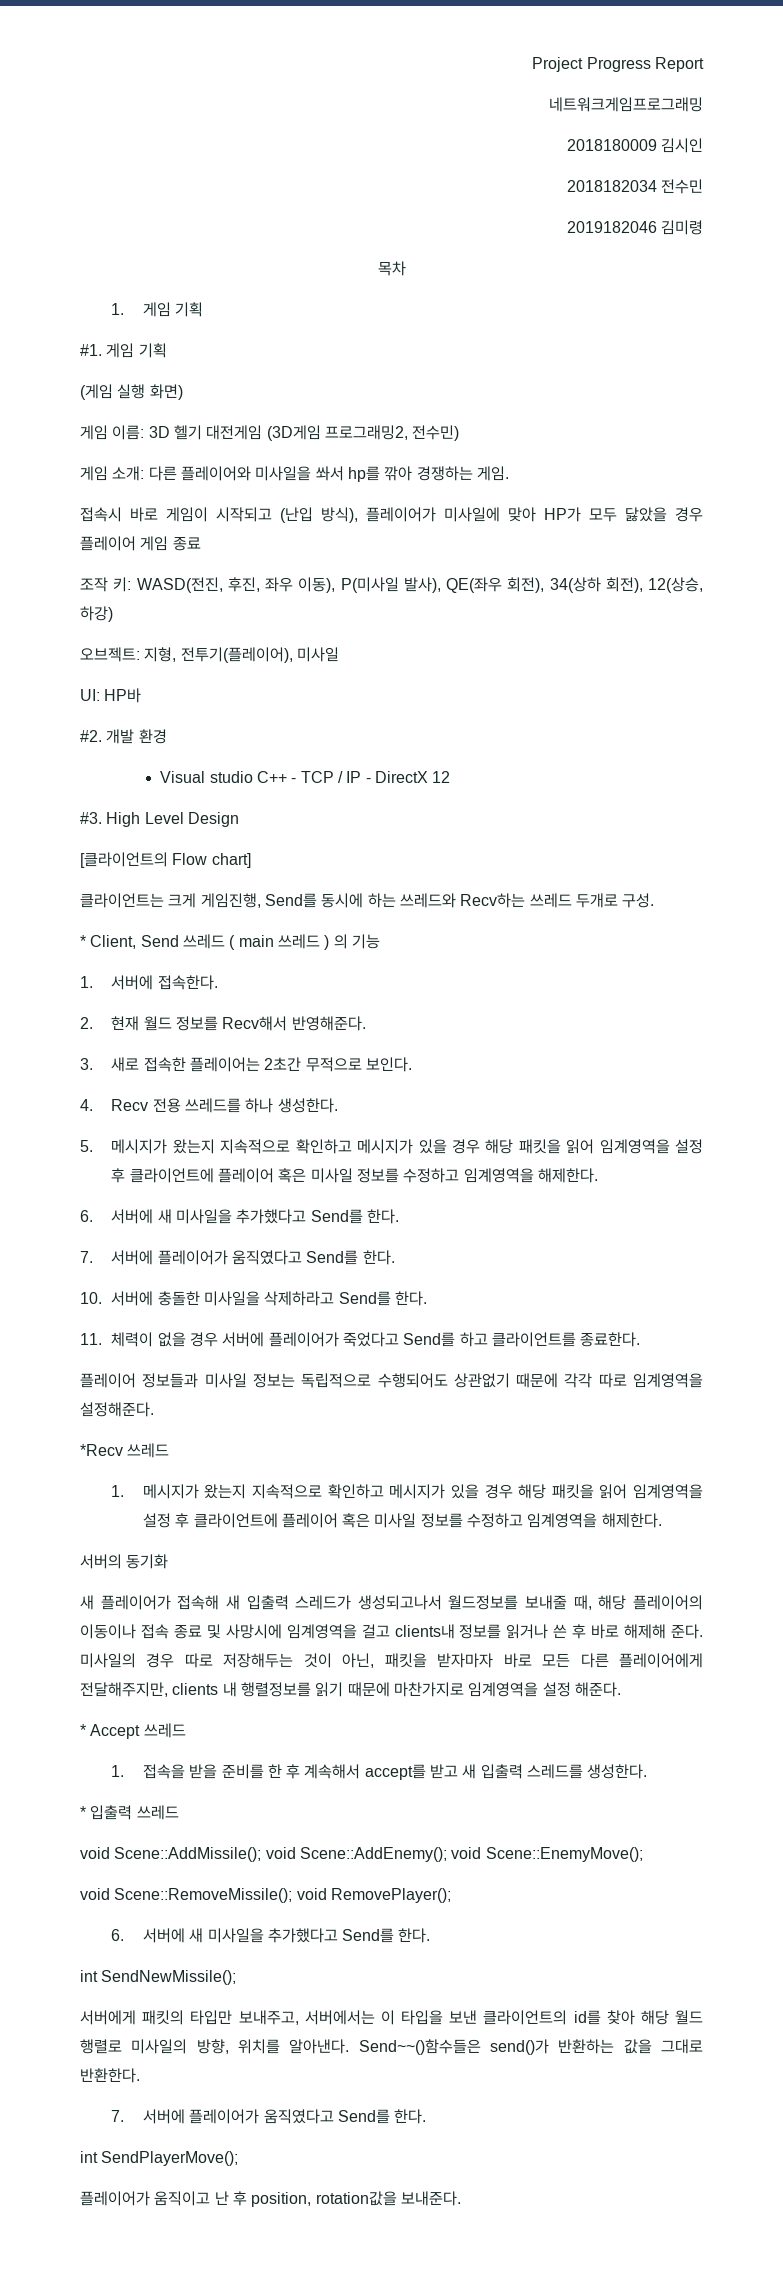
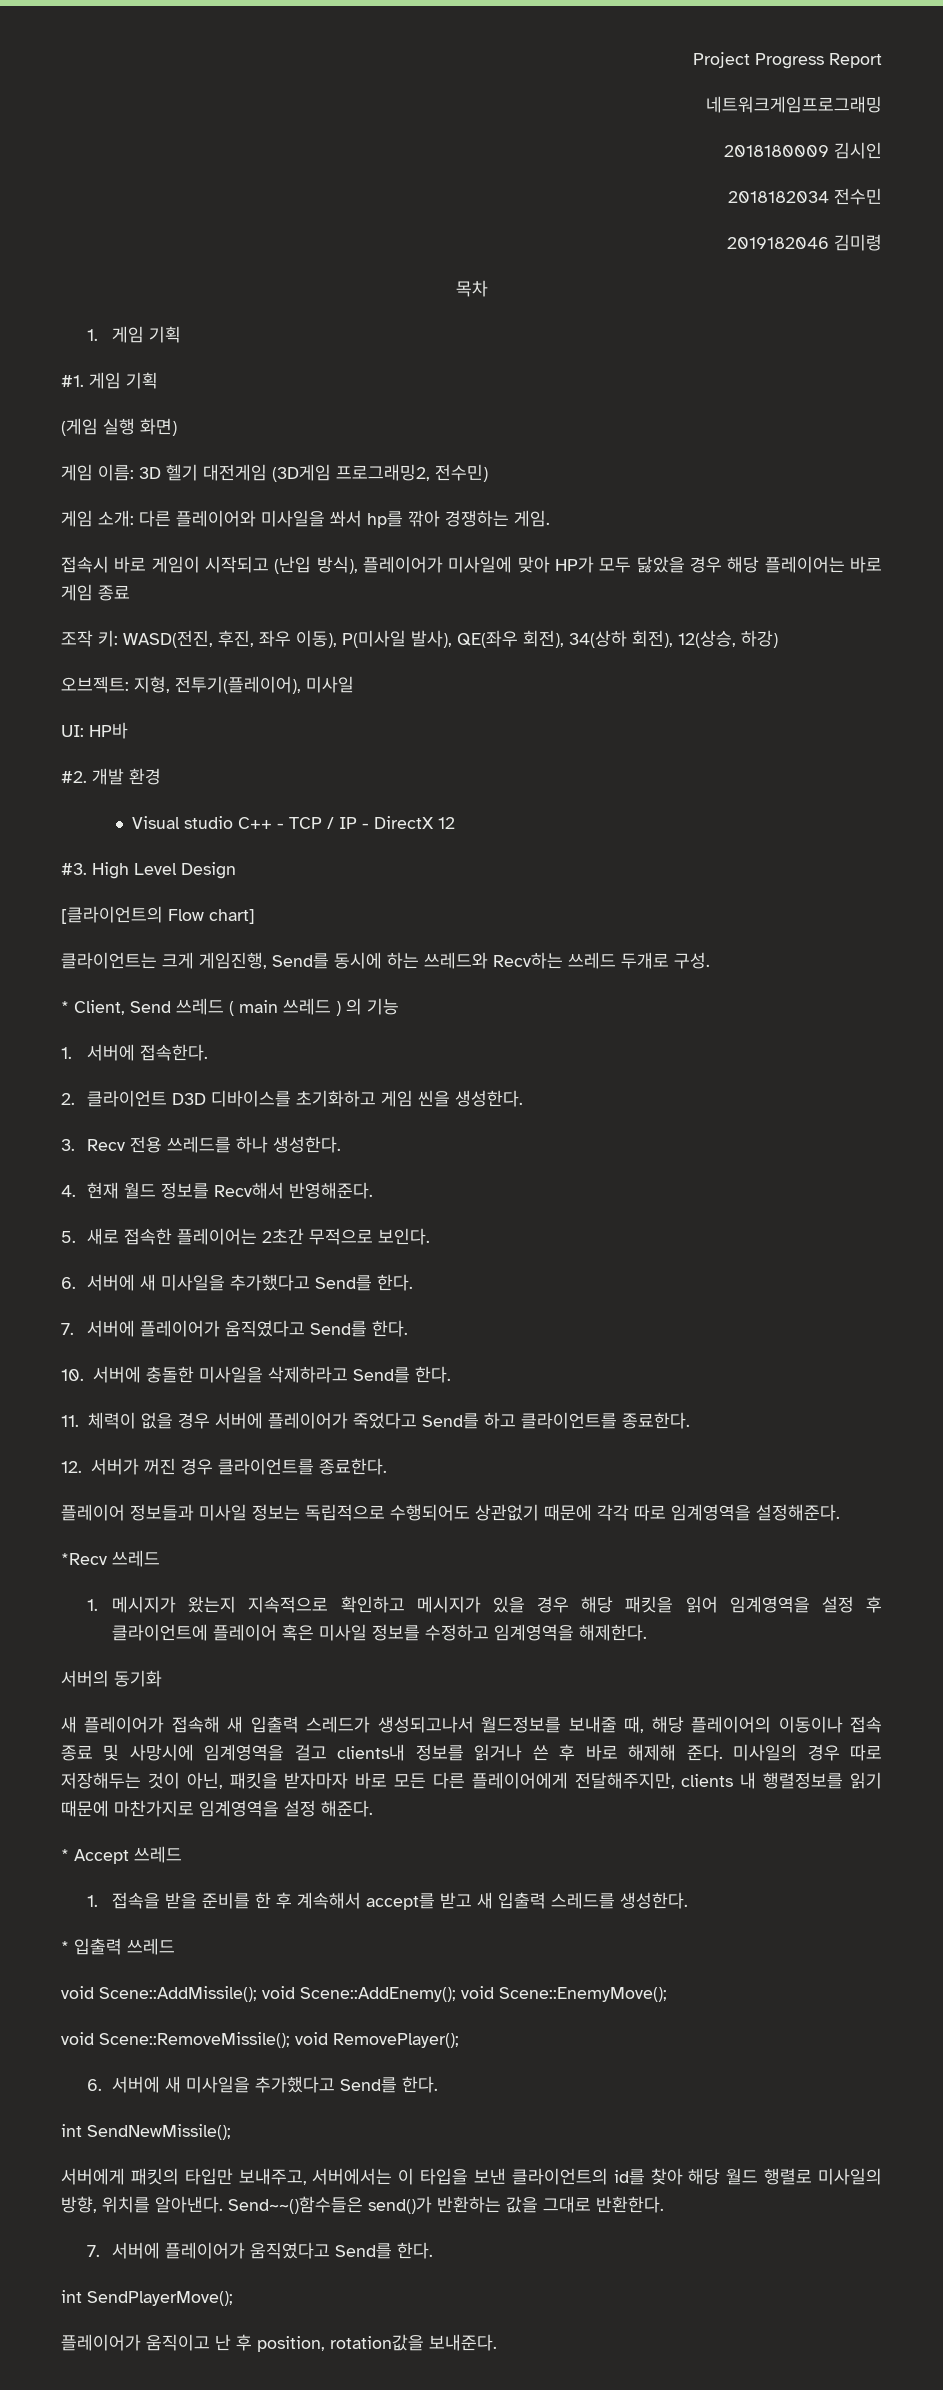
[80,536,136,551] 플레이어 -> [727,556,883,573] 해당 플레이어는 바로
(93, 1023) none -> [86,1090,523,1107] [61,1136,341,1153] [61,1185,76,1197] 클라이언트 D3D 디바이스를 초기화하고 게임 씬을 생성한다. // 3. Recv 전용 쓰레드를 하나 생성한다. // 4.
[80,1058,93,1070] 3. -> [61,1231,76,1243] 5.
[80,1098,338,1113] [80,1139,703,1154] [111,1168,598,1183] // 4. Recv 전용 쓰레드를 하나 생성한다. // 5. 메시지가 왔는지 지속적으로 확인하고 메시지가 있을 경우 해당 패킷을 읽어 임계영역을 설정 후 클라이언트에 플레이어 혹은 미사일 정보를 수정하고 임계영역을 해제한다. -> (430, 1236) none
(641, 1339) none -> [61,1458,387,1475] // 12. 서버가 꺼진 경우 클라이언트를 종료한다.

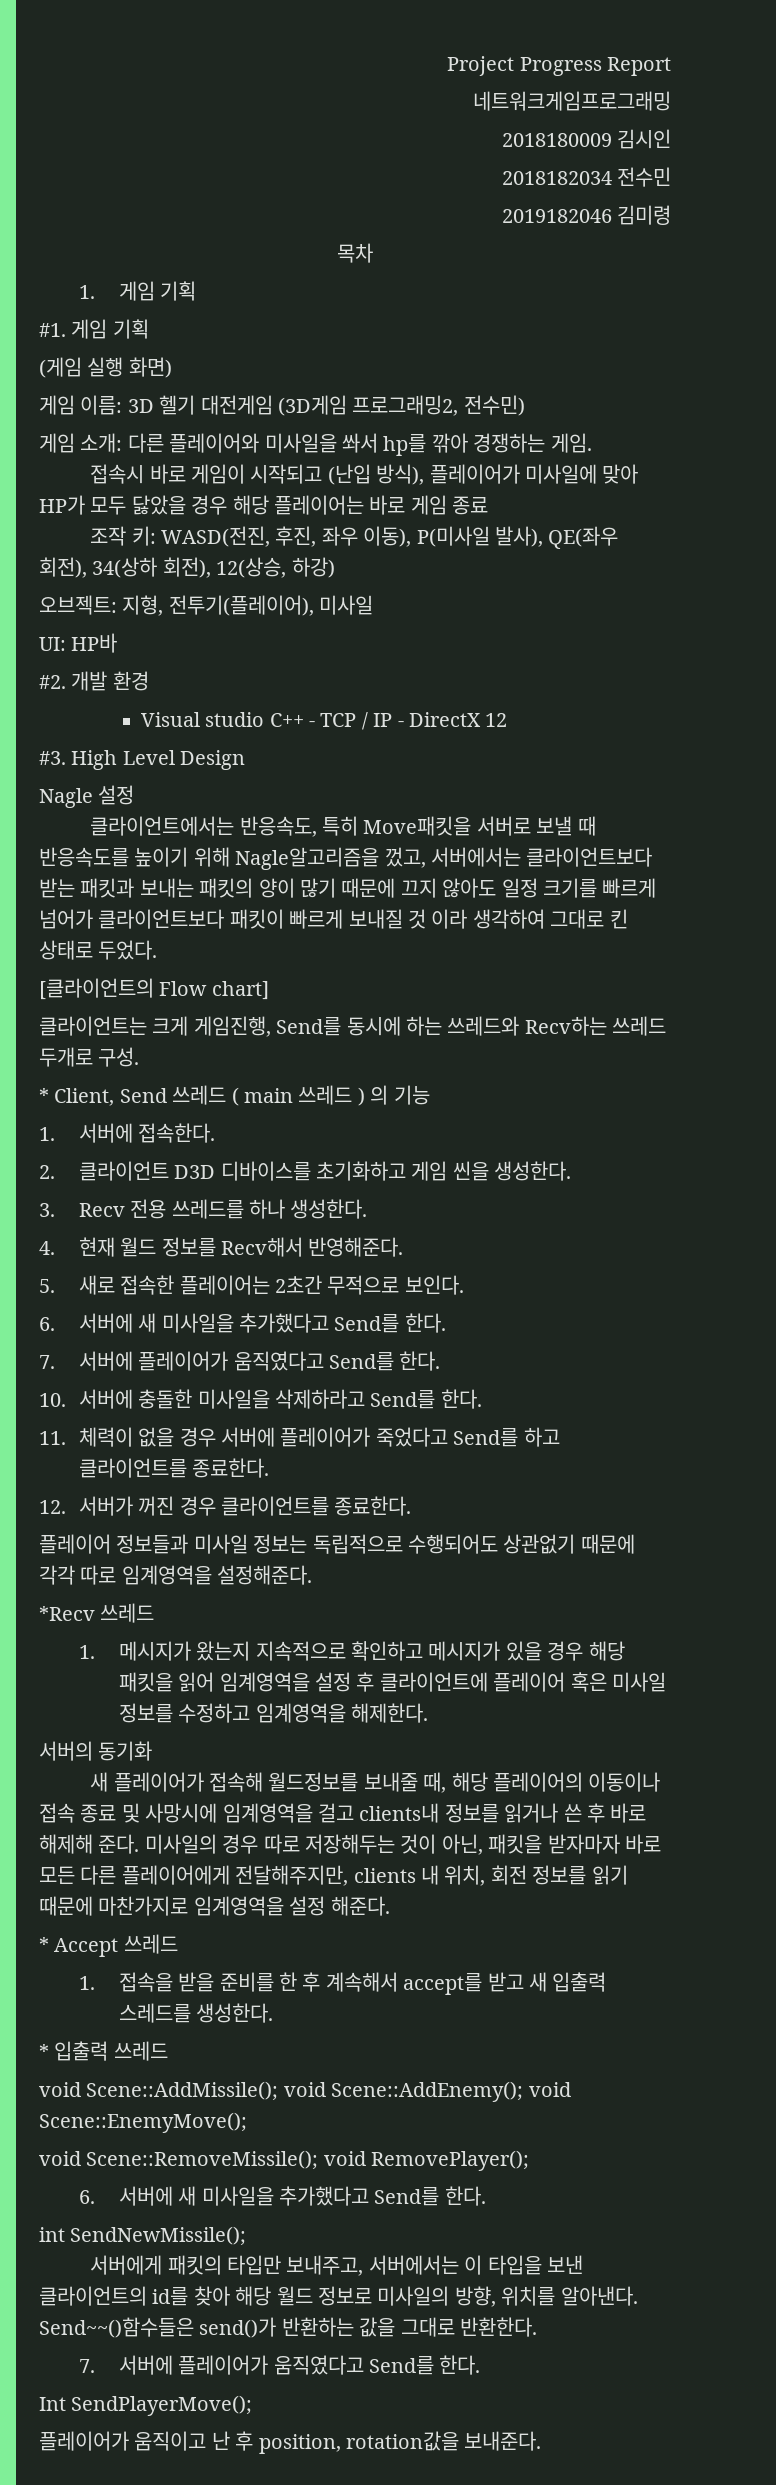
(236, 870) none -> [39,785,135,808] [90,816,596,837] [39,847,653,870] [39,878,657,898] [39,909,628,929] [39,940,158,960] // Nagle 설정 // 클라이언트에서는 반응속도, 특히 Move패킷을 서버로 보낼 때 반응속도를 높이기 위해 Nagle알고리즘을 껐고, 서버에서는 클라이언트보다 받는 패킷과 보내는 패킷의 양이 많기 때문에 끄지 않아도 일정 크기를 빠르게 넘어가 클라이언트보다 패킷이 빠르게 보내질 것 이라 생각하여 그대로 킨 상태로 두었다.
[227,1716,474,1733] 새 입출력 스레드가 생성되고나서 -> (263, 1782) none
[763,1772,844,1789] 행렬정보를 -> [444,1865,587,1886] 위치, 회전 정보를
[764,2168,813,2185] 행렬로 -> [318,2286,372,2306] 정보로
[61,2290,82,2303] int -> [39,2397,66,2411] Int

